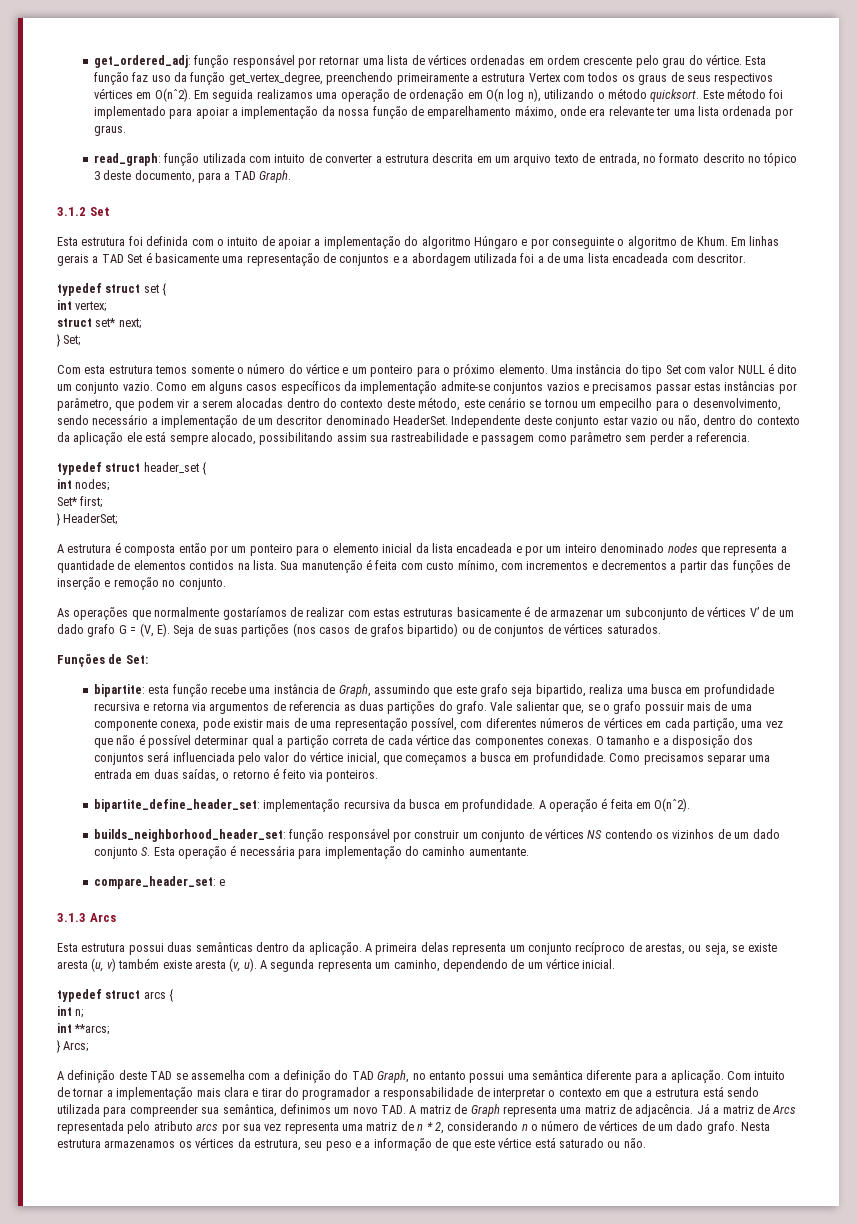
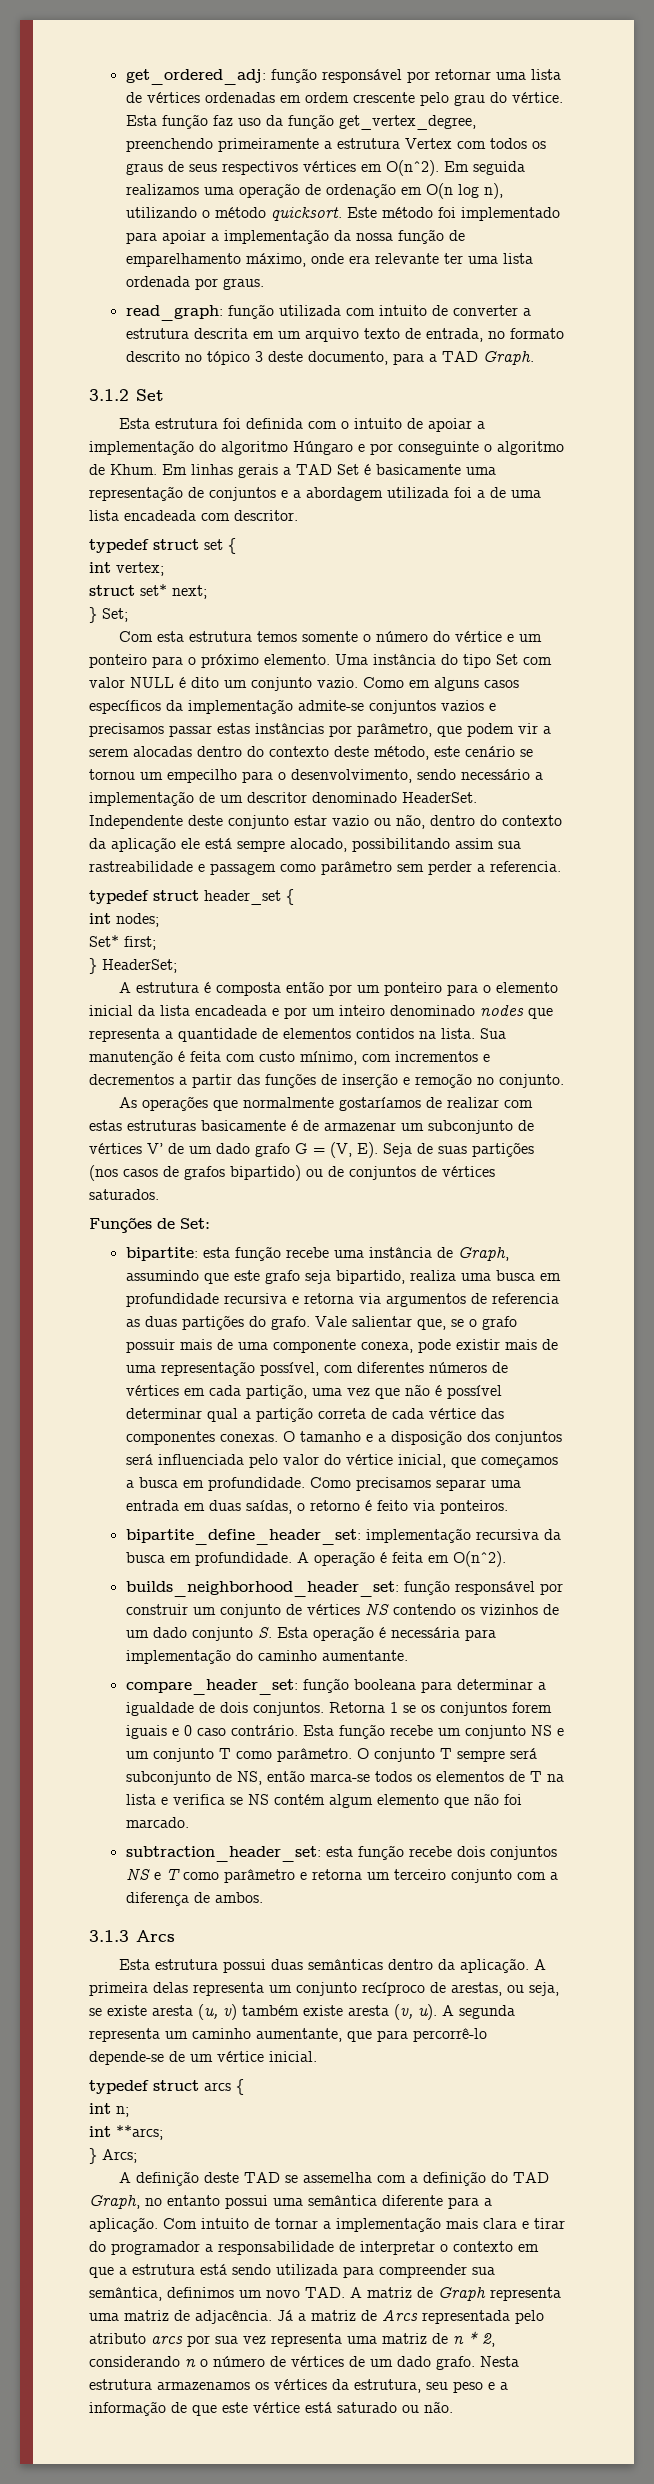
[219,879,226,886] e -> [302,1678,546,1693] [125,1702,552,1716] [125,1724,564,1739] [125,1748,537,1762] [125,1770,564,1785] [125,1793,522,1808] [125,1817,189,1828] [125,1845,557,1862] [125,1868,558,1883] [125,1892,263,1906] função booleana para determinar a igualdade de dois conjuntos. Retorna 1 se os conjuntos forem iguais e 0 caso contrário. Esta função recebe um conjunto NS e um conjunto T como parâmetro. O conjunto T sempre será subconjunto de NS, então marca-se todos os elementos de T na lista e verifica se NS contém algum elemento que não foi marcado. // subtraction_header_set: esta função recebe dois conjuntos NS e T como parâmetro e retorna um terceiro conjunto com a diferença de ambos.
[393,959,508,972] caminho, dependendo -> [192,2028,487,2042] [89,2051,164,2065] caminho aumentante, que para percorrê-lo depende-se

